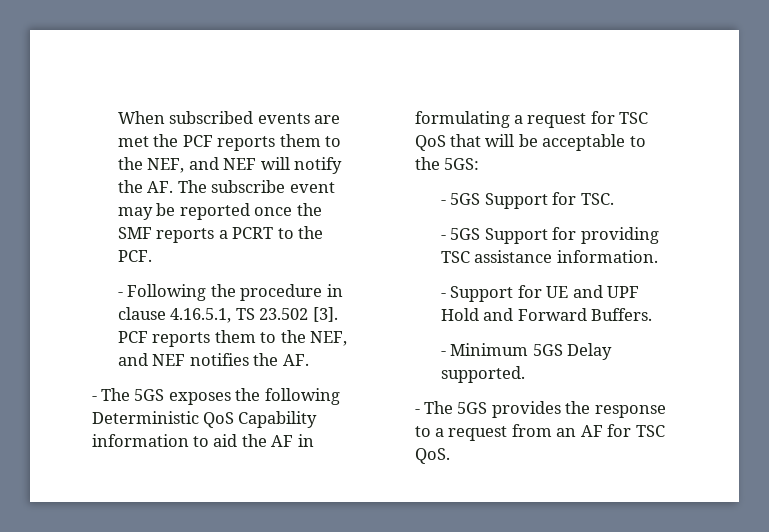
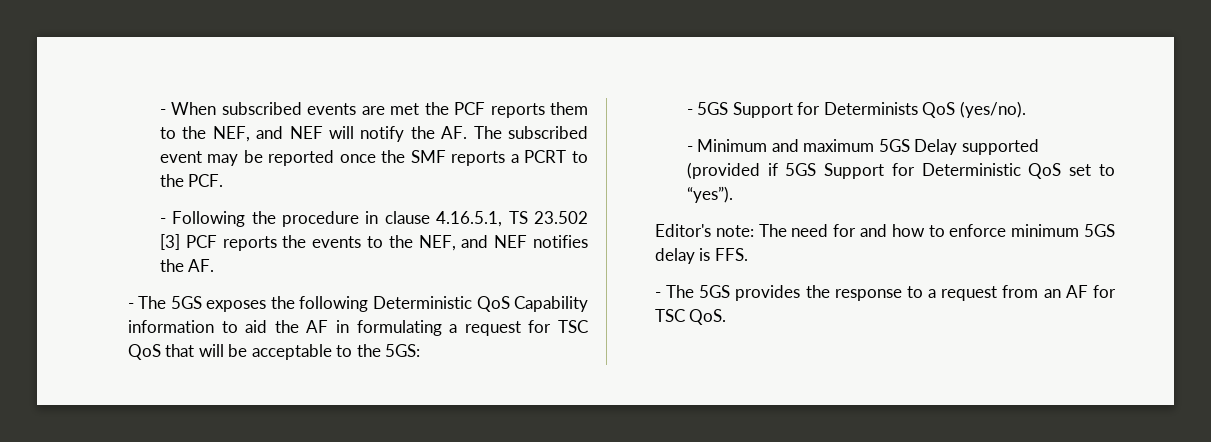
(118, 117) none -> [159,109,166,115] -
[211,180,286,193] subscribe -> [508,126,588,139] subscribed
[312,307,338,322] [118,330,256,347] [3]. PCF reports them -> [159,234,362,251] [3] PCF reports the events
[580,193,614,205] [441,227,659,244] [441,250,658,263] [441,285,640,302] [441,308,653,321] [441,343,613,360] [441,366,526,383] TSC. // - 5GS Support for providing TSC assistance information. // - Support for UE and UPF Hold and Forward Buffers. // - Minimum 5GS Delay supported. -> [823,101,1026,118] [686,139,1039,155] [686,162,1115,179] [686,186,733,203] [654,224,1115,237] [654,248,748,264] Determinists QoS (yes/no). // - Minimum and maximum 5GS Delay supported (provided if 5GS Support for Deterministic QoS set to “yes”). // Editor's note: The need for and how to enforce minimum 5GS delay is FFS.

